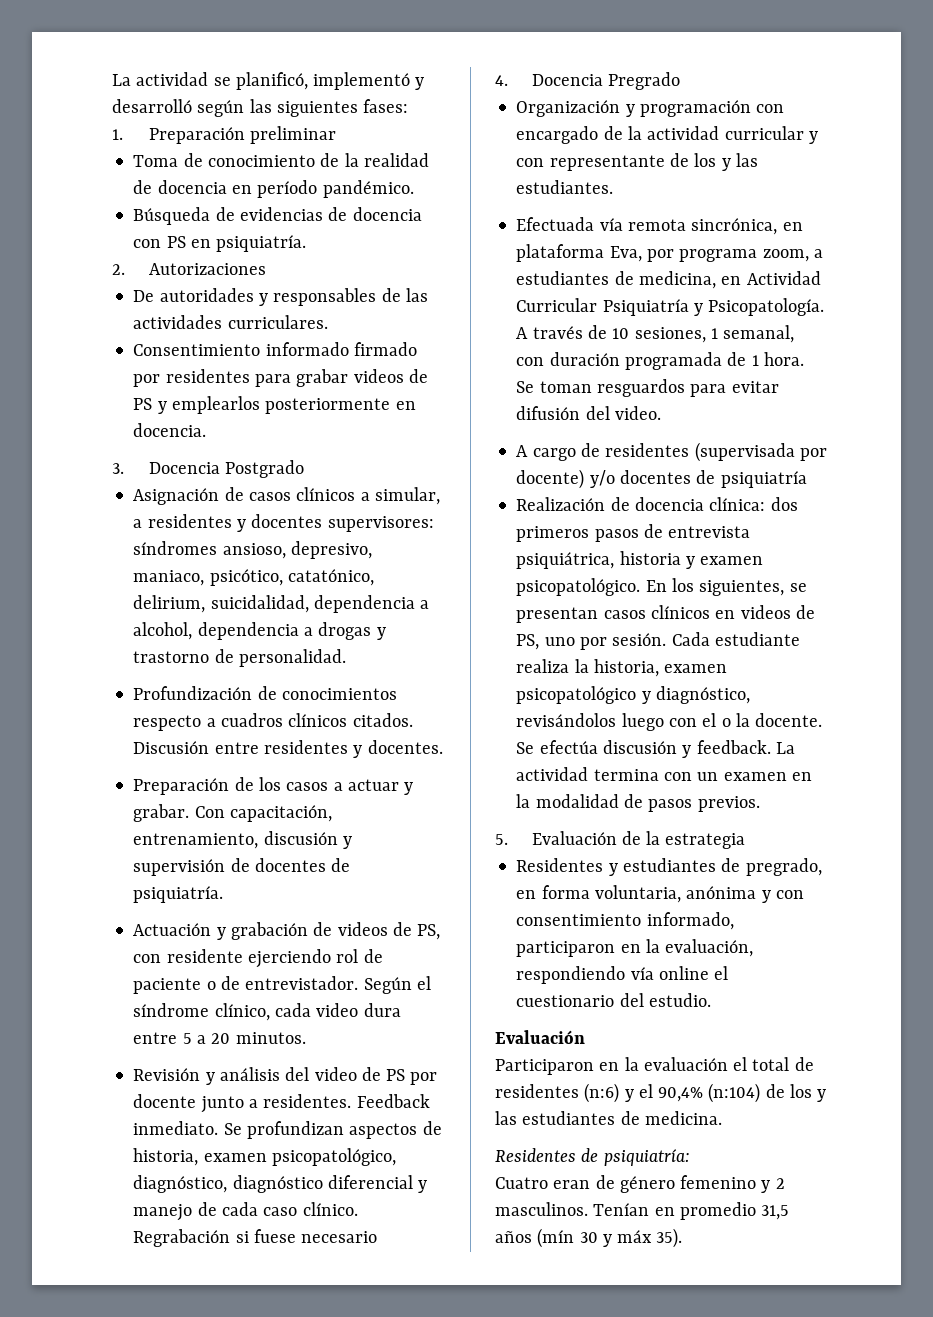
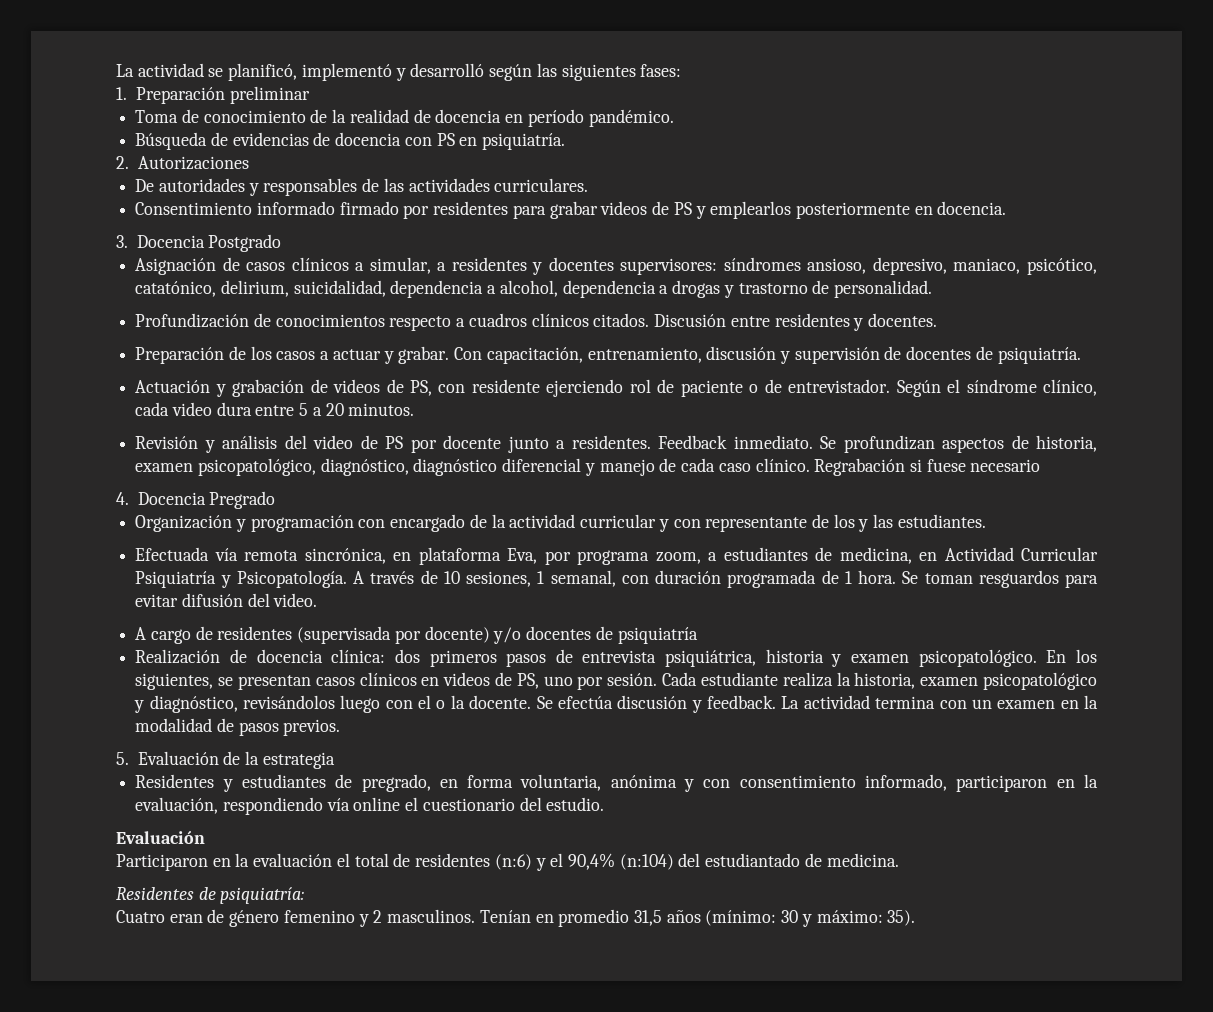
[765,1084,827,1102] [495,1111,616,1125] de los y las estudiantes -> [678,853,801,867] del estudiantado
[537,1228,575,1248] (mín -> [705,910,777,926] (mínimo:
[617,1230,653,1243] máx -> [816,910,883,923] máximo:

